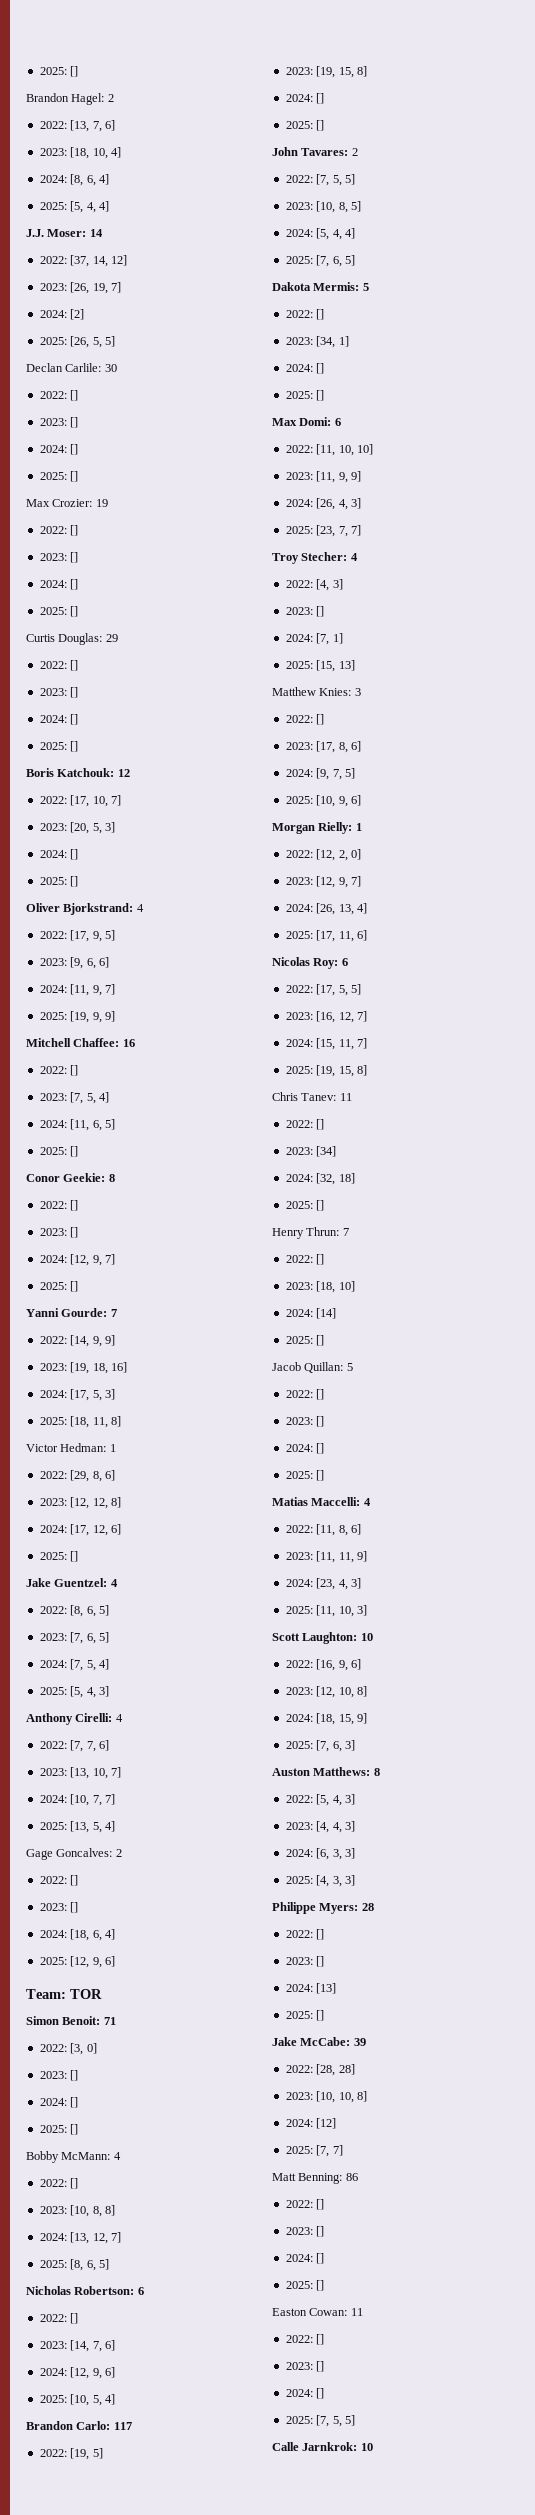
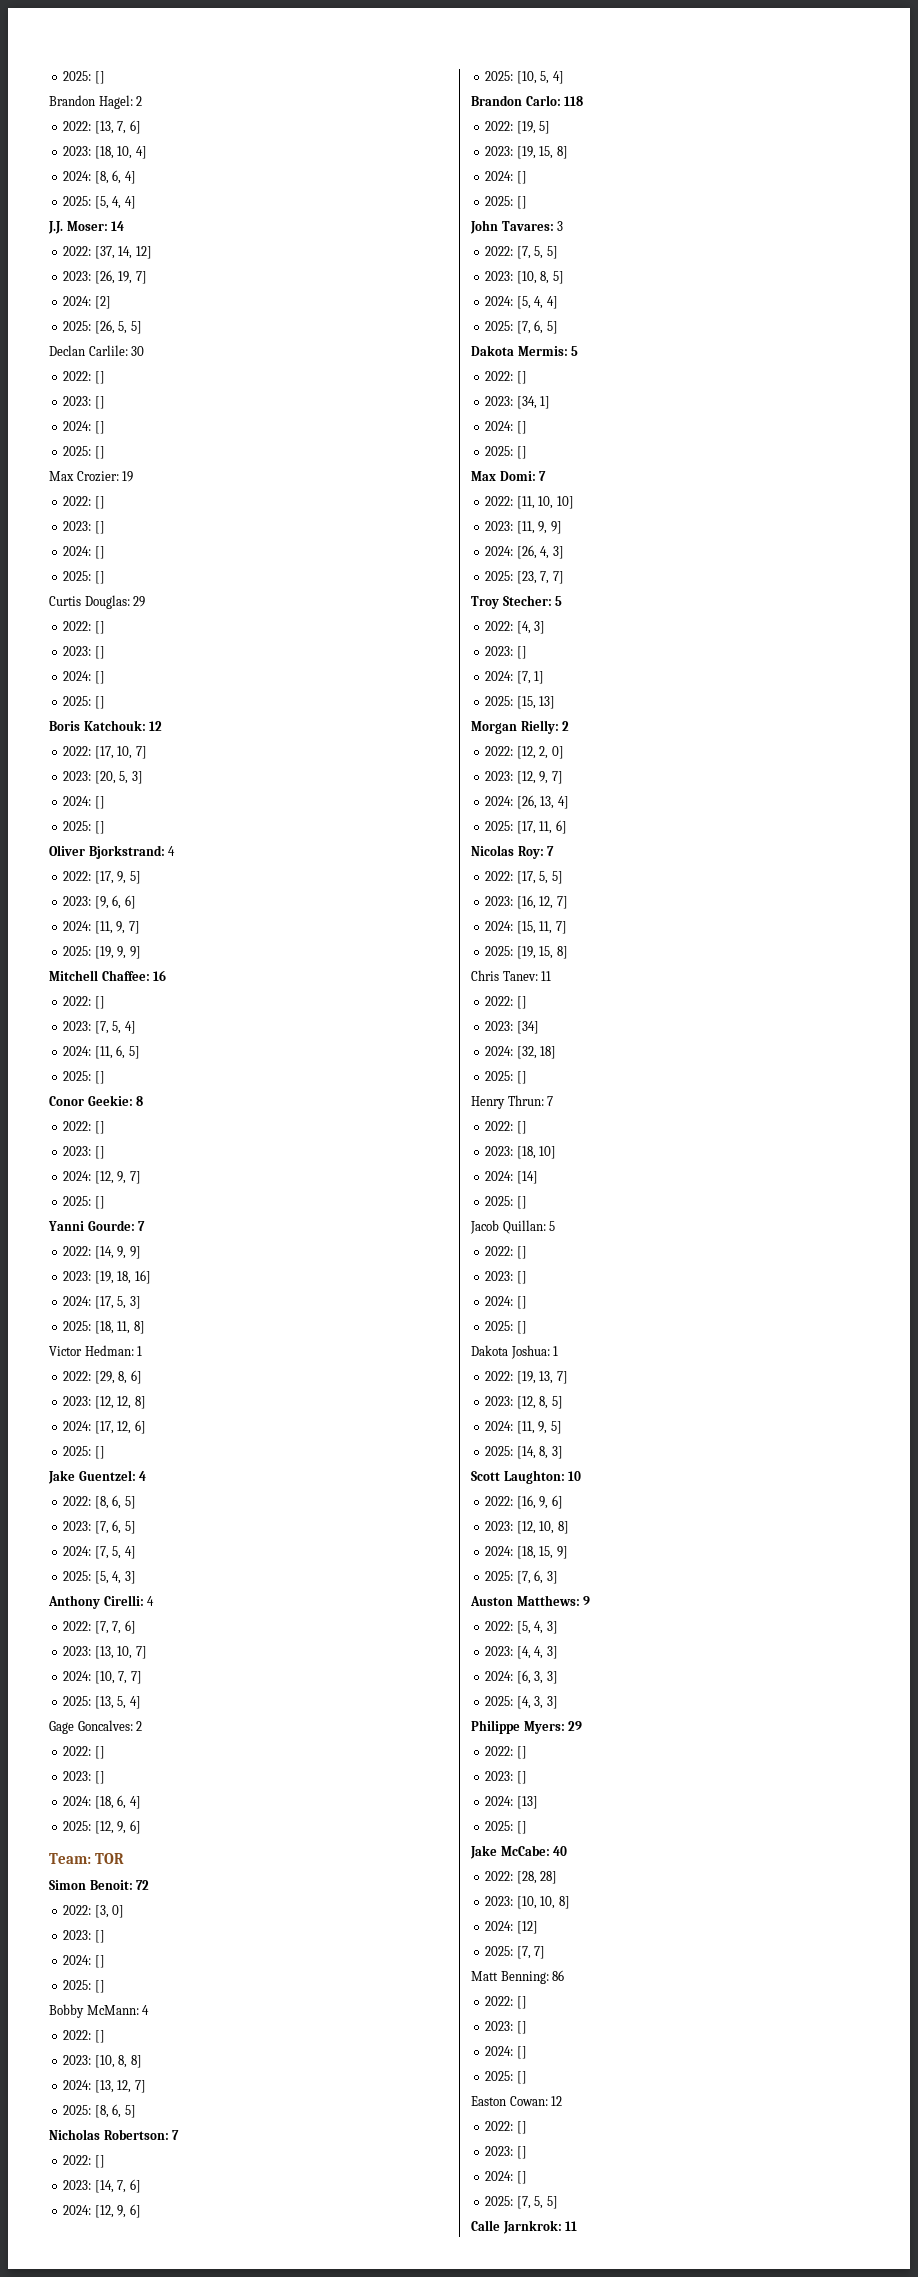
[103,2017,116,2025] 71 -> [136,1880,150,1890] 72
[137,2287,144,2295] 6 -> [172,2130,180,2140] 7
[113,2422,132,2430] 117 -> [564,96,584,106] 118
[351,148,358,156] 2 -> [557,221,564,231] 3
[334,418,341,426] 6 -> [539,471,547,481] 7
[350,553,358,561] 4 -> [555,596,563,606] 5
[272,687,361,696] [285,714,325,725] [285,741,361,753] [285,768,355,780] [285,795,361,807] // Matthew Knies: 3 // 2022: [] // 2023: [17, 8, 6] // 2024: [9, 7, 5] // 2025: [10, 9, 6] -> (556, 702) none
[355,823,362,831] 1 -> [562,721,570,731] 2
[341,958,348,966] 6 -> [547,846,555,856] 7
[272,1497,371,1506] [285,1524,361,1536] [285,1551,367,1563] [285,1578,361,1590] [285,1605,354,1617] Matias Maccelli: 4 // 2022: [11, 8, 6] // 2023: [11, 11, 9] // 2024: [23, 4, 3] // 2025: [11, 10, -> [471,1345,559,1359] [485,1371,568,1384] [485,1396,563,1409] [485,1421,562,1434] [485,1446,549,1459] Dakota Joshua: 1 // 2022: [19, 13, 7] // 2023: [12, 8, 5] // 2024: [11, 9, 5] // 2025: [14, 8,
[373,1768,380,1776] 8 -> [583,1596,591,1606] 9
[361,1903,374,1911] 28 -> [568,1721,583,1731] 29
[353,2038,366,2046] 39 -> [553,1846,568,1856] 40
[350,2308,363,2316] 11 -> [551,2096,563,2106] 12
[360,2443,373,2451] 10 -> [565,2221,578,2231] 11

